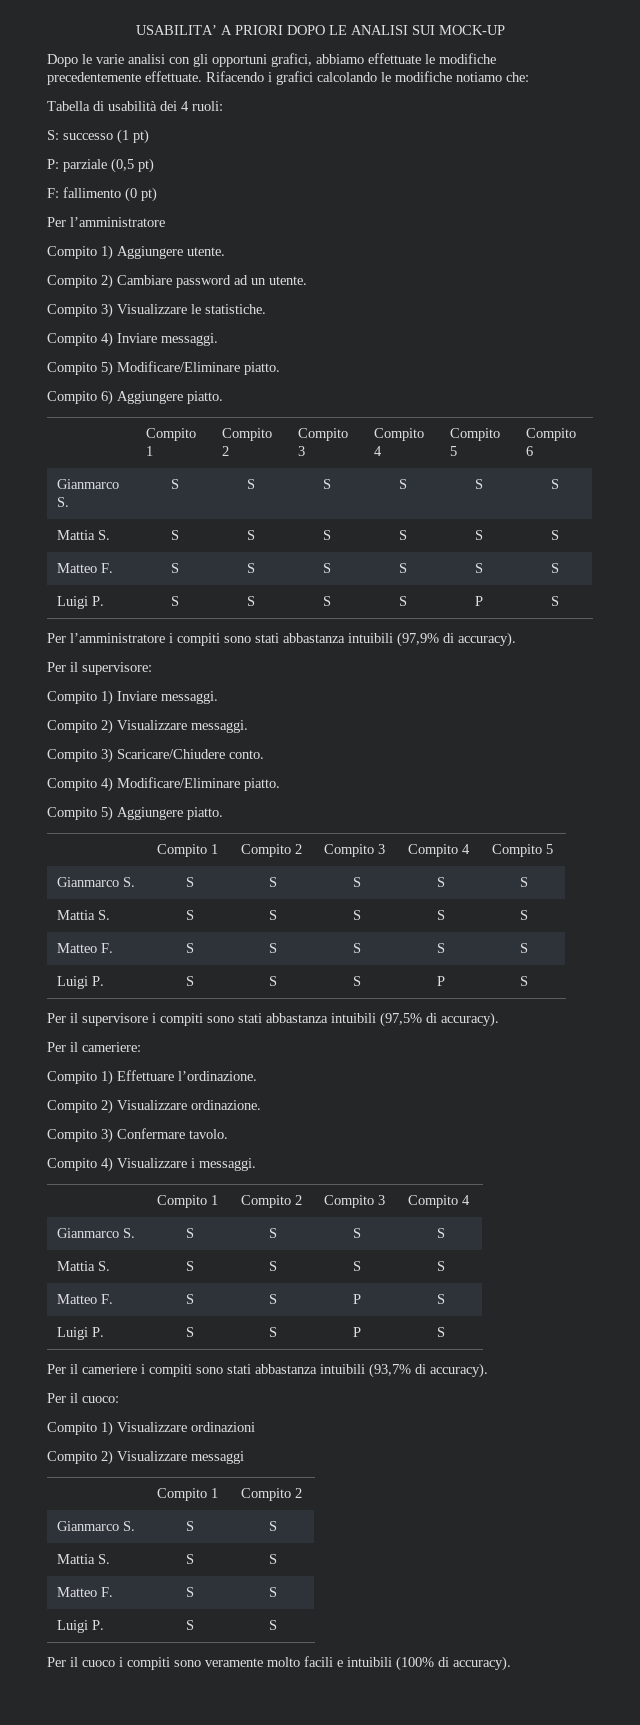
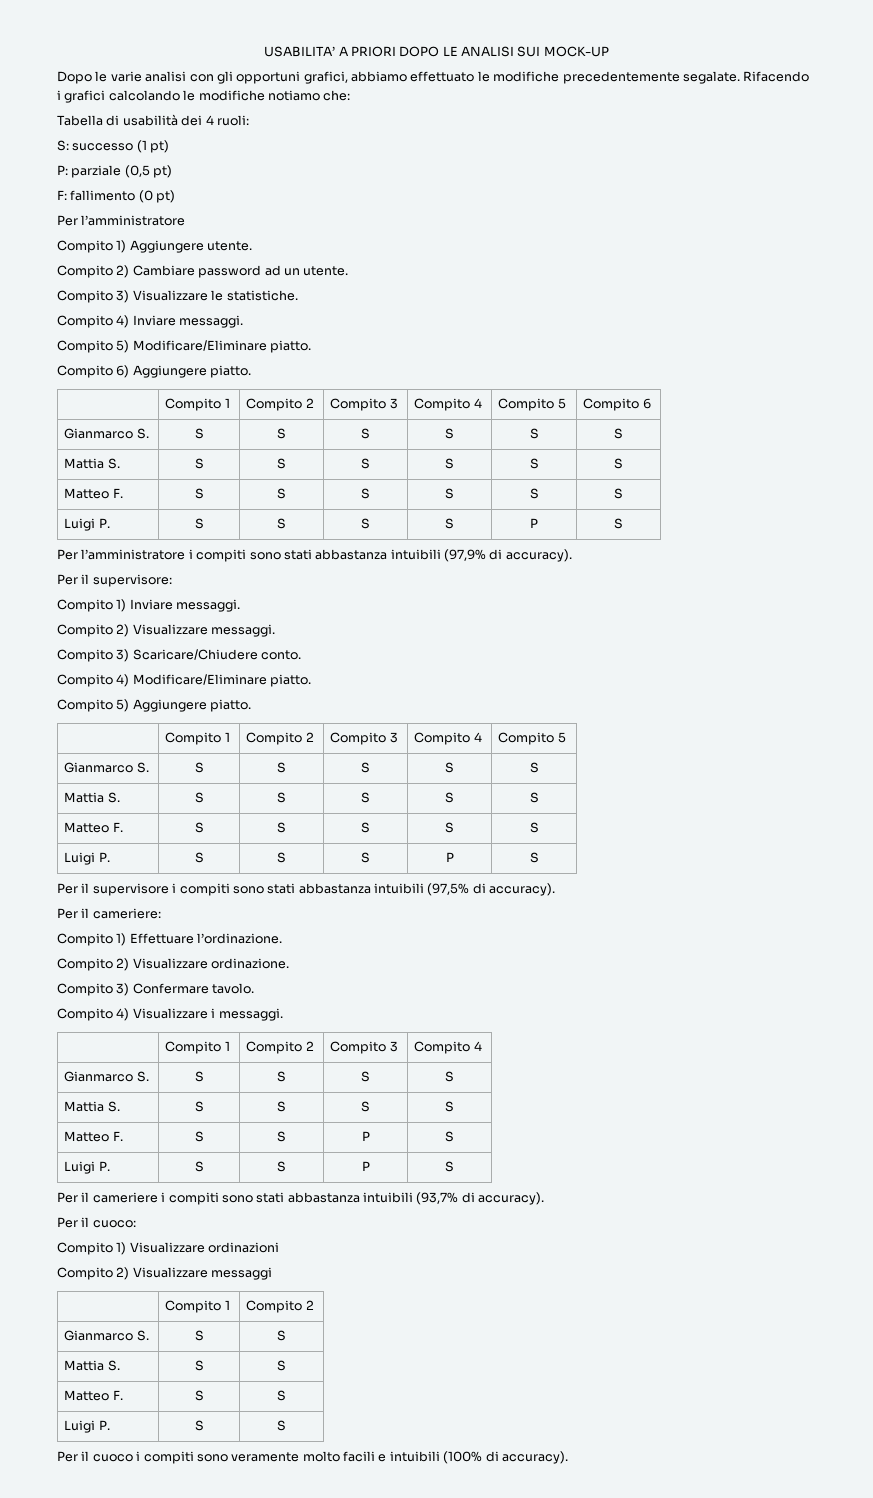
[368,53,421,64] effettuate -> [410,71,475,82] effettuato
[145,71,202,82] effettuate. -> [682,71,740,84] segalate.

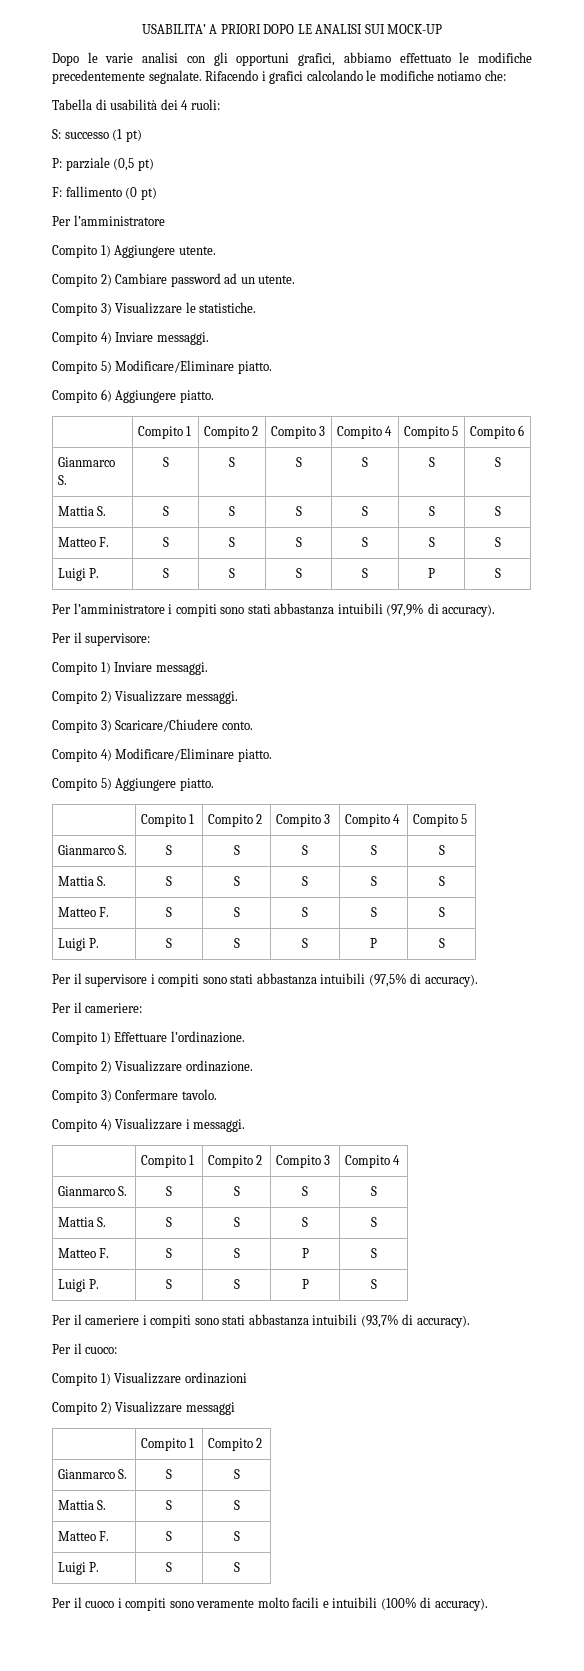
[682,71,740,84] segalate. -> [148,70,202,84] segnalate.

